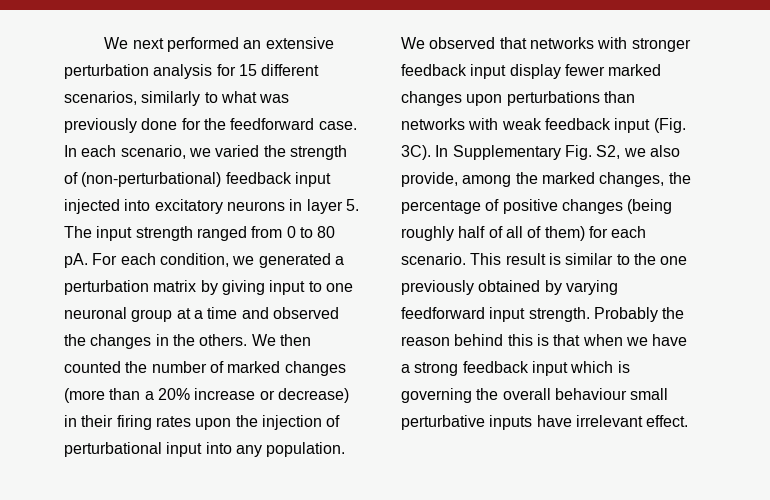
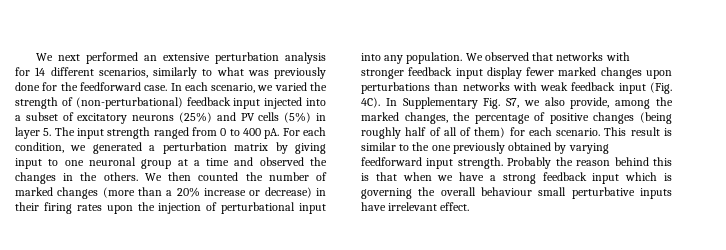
[238,64,257,76] 15 -> [35,67,46,76] 14
[154,199,285,214] excitatory neurons -> [15,112,312,124] a subset of excitatory neurons (25%) and PV cells (5%)
[317,226,336,238] 80 -> [243,128,261,136] 400
[401,145,431,160] 3C). -> [361,97,380,108] 4C).
[596,145,621,159] S2, -> [506,98,520,108] S7,

